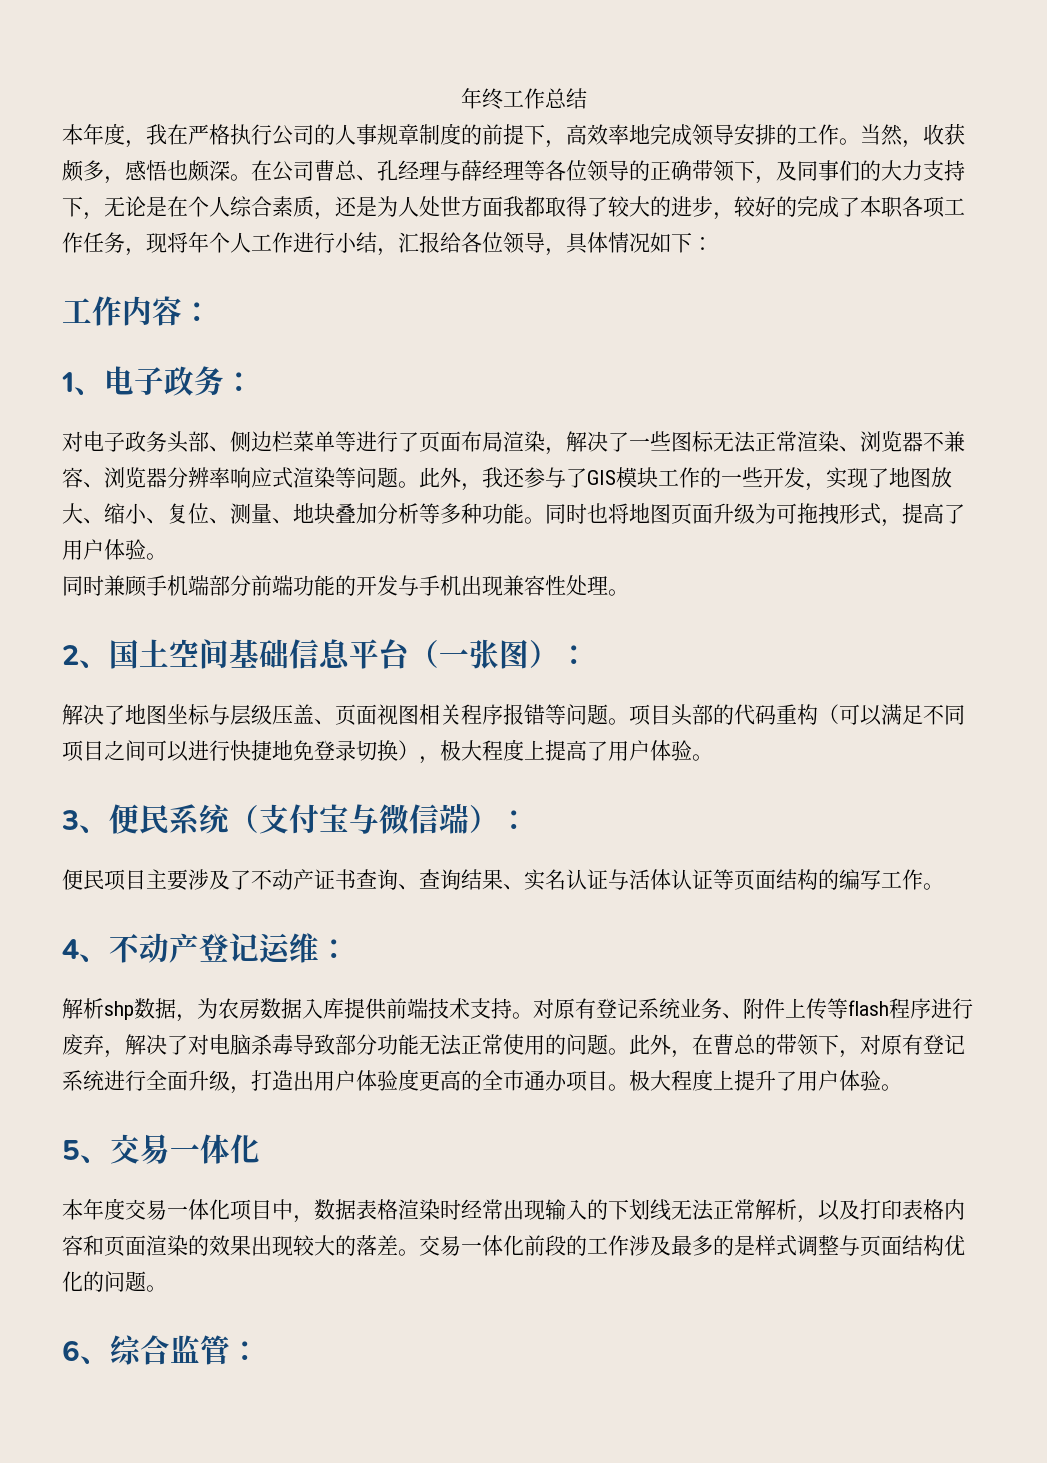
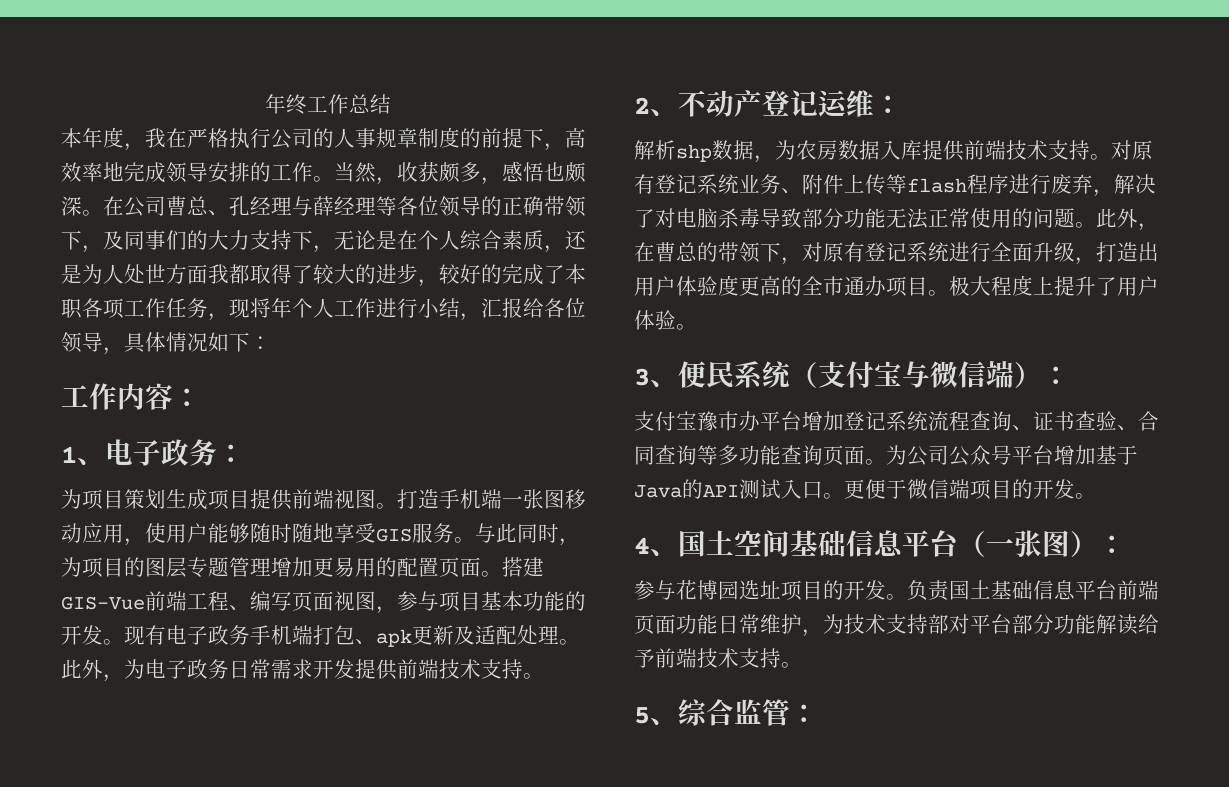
[62,431,965,455] [62,467,952,491] [62,503,965,527] [62,539,167,560] [62,575,629,597] [62,639,589,669] [62,704,965,726] [62,739,713,764] [61,804,529,835] [62,869,944,891] [62,939,79,959] 对电子政务头部、侧边栏菜单等进行了页面布局渲染，解决了一些图标无法正常渲染、浏览器不兼容、浏览器分辨率响应式渲染等问题。此外，我还参与了GIS模块工作的一些开发，实现了地图放大、缩小、复位、测量、地块叠加分析等多种功能。同时也将地图页面升级为可拖拽形式，提高了用户体验。 // 同时兼顾手机端部分前端功能的开发与手机出现兼容性处理。 // 2、国土空间基础信息平台（一张图）： // 解决了地图坐标与层级压盖、页面视图相关程序报错等问题。项目头部的代码重构（可以满足不同项目之间可以进行快捷地免登录切换），极大程度上提高了用户体验。 // 3、便民系统（支付宝与微信端）： // 便民项目主要涉及了不动产证书查询、查询结果、实名认证与活体认证等页面结构的编写工作。 // 4 -> [61,489,586,510] [61,523,580,546] [61,557,544,578] [61,591,586,614] [61,625,580,647] [61,659,544,682] [634,97,650,114] 为项目策划生成项目提供前端视图。打造手机端一张图移动应用，使用户能够随时随地享受GIS服务。与此同时，为项目的图层专题管理增加更易用的配置页面。搭建GIS-Vue前端工程、编写页面视图，参与项目基本功能的开发。现有电子政务手机端打包、apk更新及适配处理。此外，为电子政务日常需求开发提供前端技术支持。 // 2
[62,1134,260,1164] [62,1198,965,1223] [62,1235,965,1256] [62,1271,167,1292] [62,1340,80,1361] 5、交易一体化 // 本年度交易一体化项目中，数据表格渲染时经常出现输入的下划线无法正常解析，以及打印表格内容和页面渲染的效果出现较大的落差。交易一体化前段的工作涉及最多的是样式调整与页面结构优化的问题。 // 6 -> [634,361,1070,389] [634,411,1159,431] [634,445,1138,466] [634,479,1096,500] [634,530,1126,557] [634,580,1159,601] [634,614,1159,637] [634,648,802,668] [634,707,650,724] 3、便民系统（支付宝与微信端）： // 支付宝豫市办平台增加登记系统流程查询、证书查验、合同查询等多功能查询页面。为公司公众号平台增加基于Java的API测试入口。更便于微信端项目的开发。 // 4、国土空间基础信息平台（一张图）： // 参与花博园选址项目的开发。负责国土基础信息平台前端页面功能日常维护，为技术支持部对平台部分功能解读给予前端技术支持。 // 5

